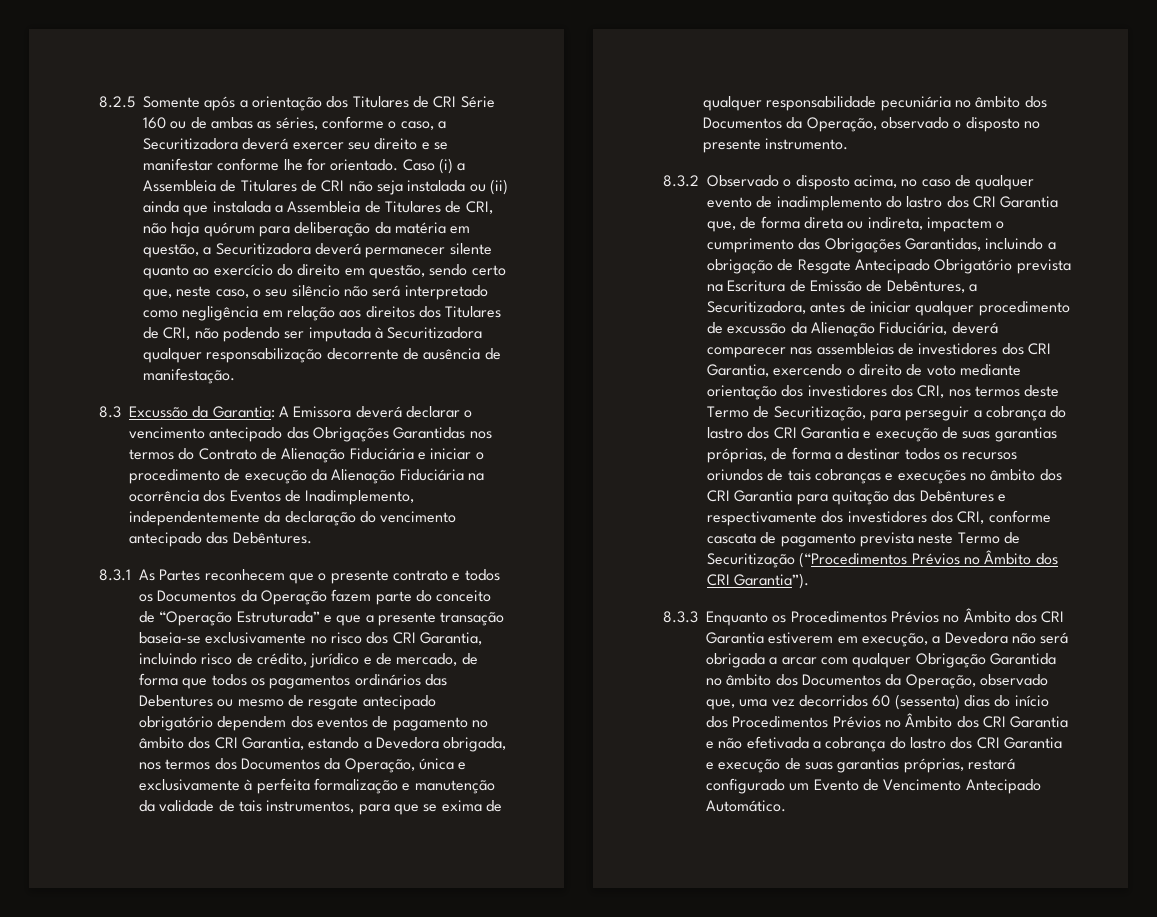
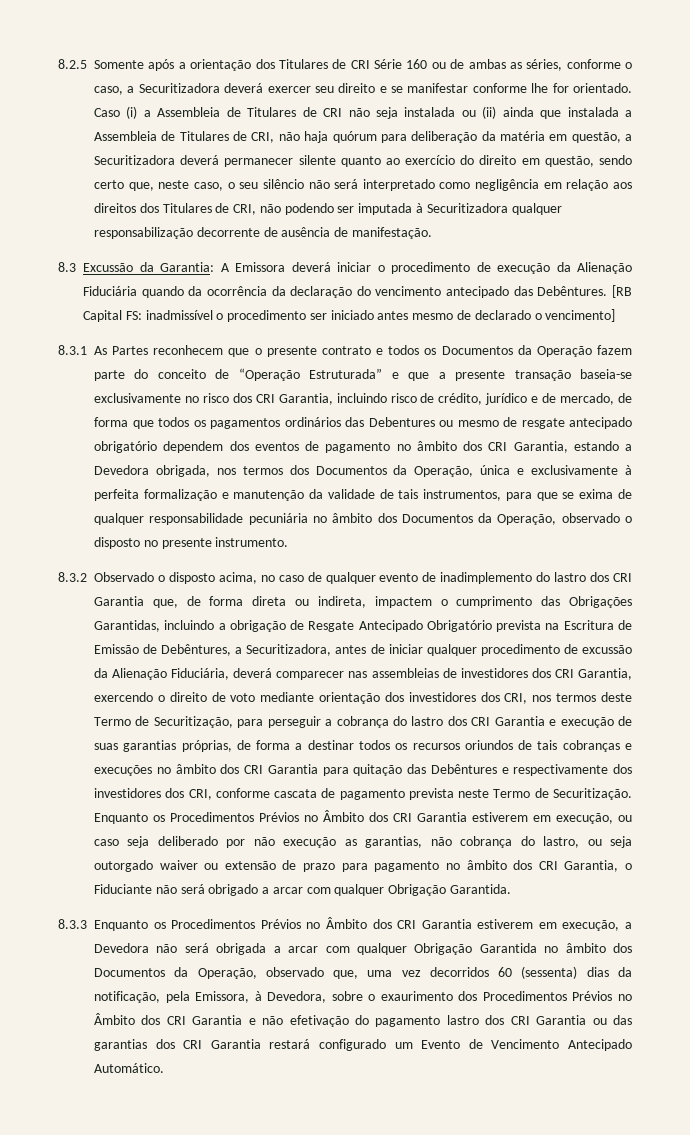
[405,406,473,418] [129,427,492,442] [129,448,426,463] declarar o vencimento antecipado das Obrigações Garantidas nos termos do Contrato de Alienação Fiduciária e -> (331, 267) none
[467,473,484,481] [129,490,415,505] [129,511,260,526] na ocorrência dos Eventos de Inadimplemento, independentemente -> [141,286,267,298] quando da ocorrência
(312, 538) none -> [611,285,632,298] [83,309,616,322] [RB Capital FS: inadmissível o procedimento ser iniciado antes mesmo de declarado o vencimento]
[707,550,1058,568] [707,573,810,589] Securitização (“Procedimentos Prévios no Âmbito dos CRI Garantia”). -> [552,788,632,800] [94,810,632,824] [94,836,632,848] [94,860,633,872] [94,884,512,896] Securitização. Enquanto os Procedimentos Prévios no Âmbito dos CRI Garantia estiverem em execução, ou caso seja deliberado por não execução as garantias, não cobrança do lastro, ou seja outorgado waiver ou extensão de prazo para pagamento no âmbito dos CRI Garantia, o Fiduciante não será obrigado a arcar com qualquer Obrigação Garantida.
[994,695,1049,707] do início -> [617,967,632,977] [94,991,453,1003] da notificação, pela Emissora, à Devedora, sobre o exaurimento
[746,736,1062,752] [706,758,964,773] efetivada a cobrança do lastro dos CRI Garantia e execução de suas garantias próprias, -> [289,1015,633,1027] [94,1039,261,1051] efetivação do pagamento lastro dos CRI Garantia ou das garantias dos CRI Garantia

